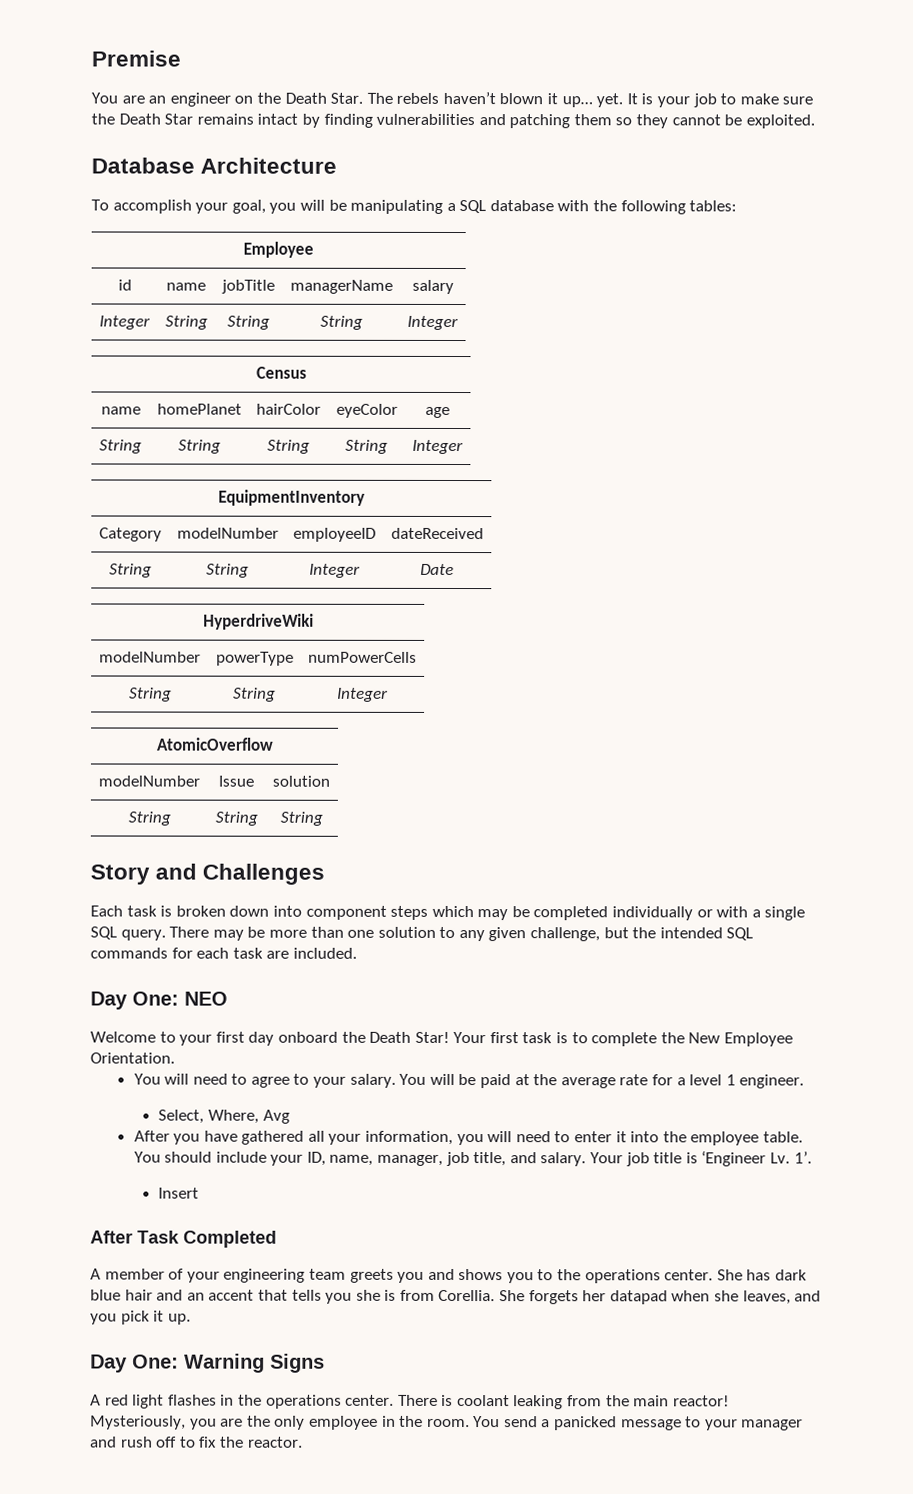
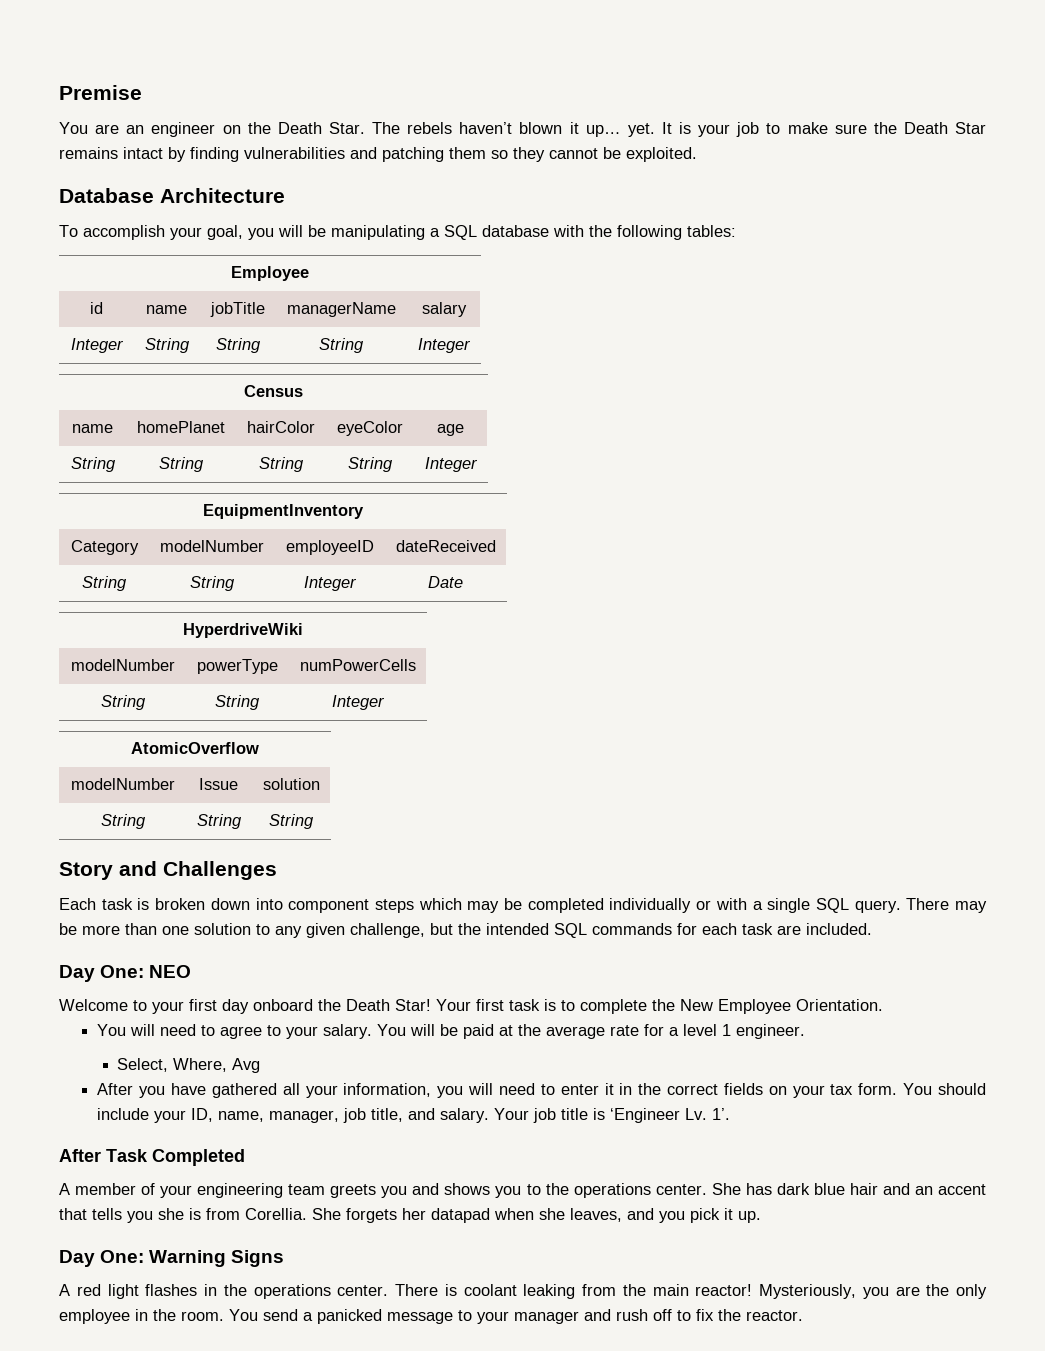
[630,1131,803,1146] into the employee table. -> [619,1083,898,1098] in the correct fields on your tax form.
[158,1187,200,1199] // Insert -> (731, 1114) none

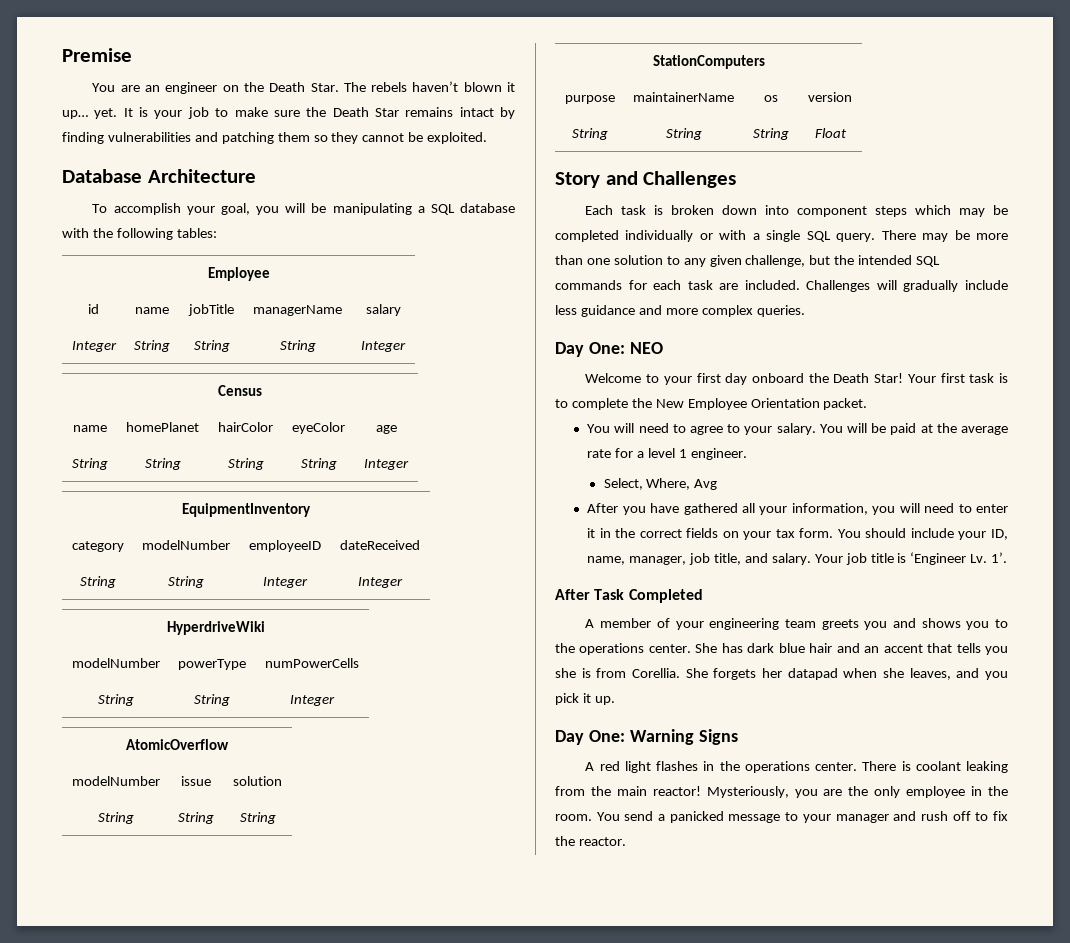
[70,540,139,555] Category -> [71,541,124,552] category
[428,576,463,588] Date -> [358,577,403,588] Integer
[199,778,238,790] Issue -> [181,776,211,786] issue
(314, 821) none -> [652,55,765,69] [564,95,615,104] [633,92,734,102] [764,95,778,102] [808,92,852,102] [571,128,608,140] [665,128,702,140] [753,128,789,140] [814,128,847,138] // StationComputers // purpose | maintainerName | os | version // String | String | String | Float
(872, 929) none -> [806,280,1008,292] [555,305,805,317] Challenges will gradually include less guidance and more complex queries.
[796,999,883,1011] Orientation. -> [750,398,868,410] Orientation packet.

